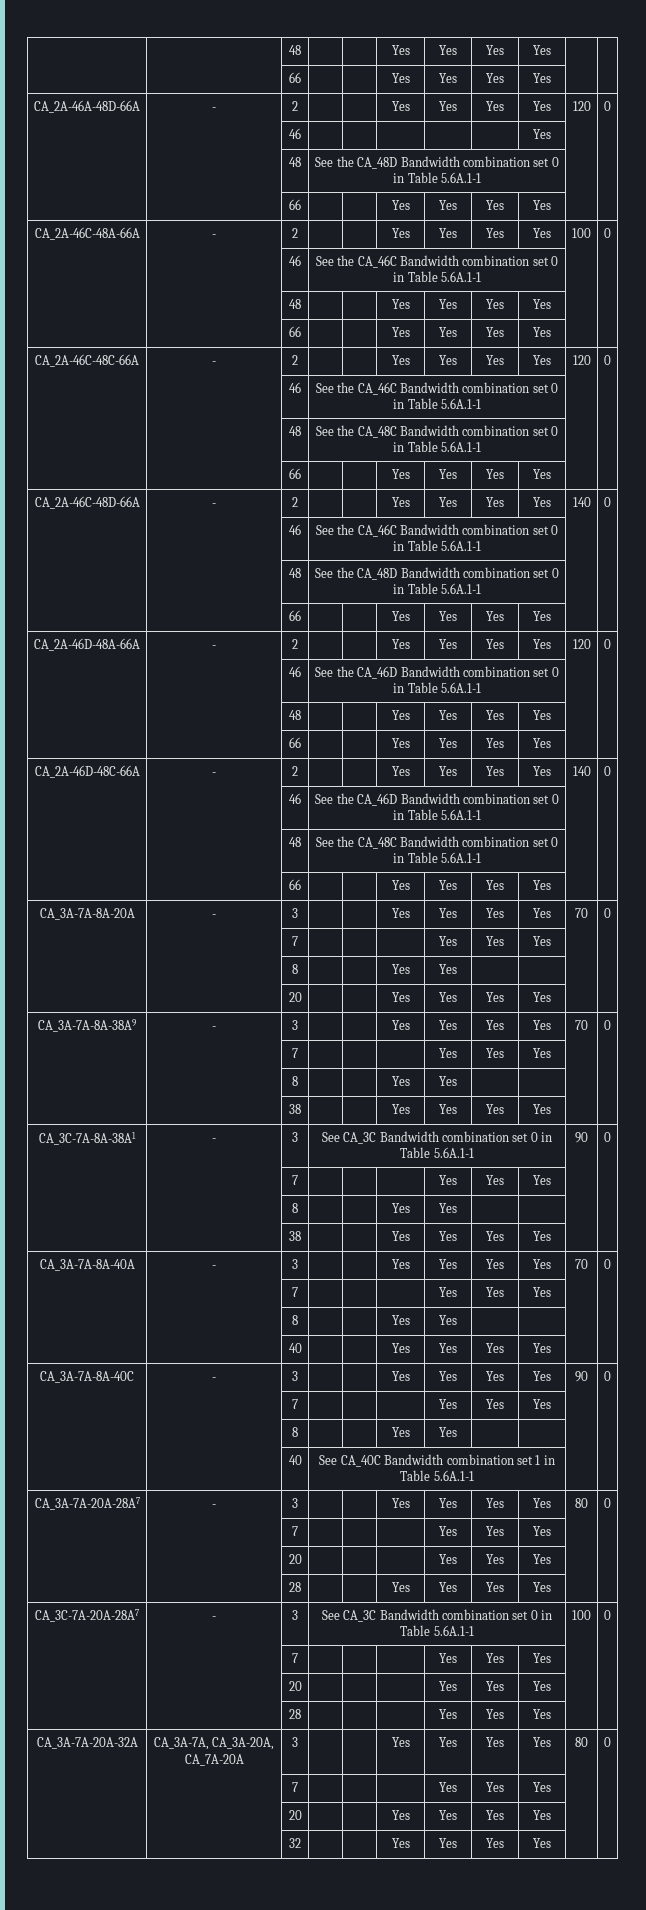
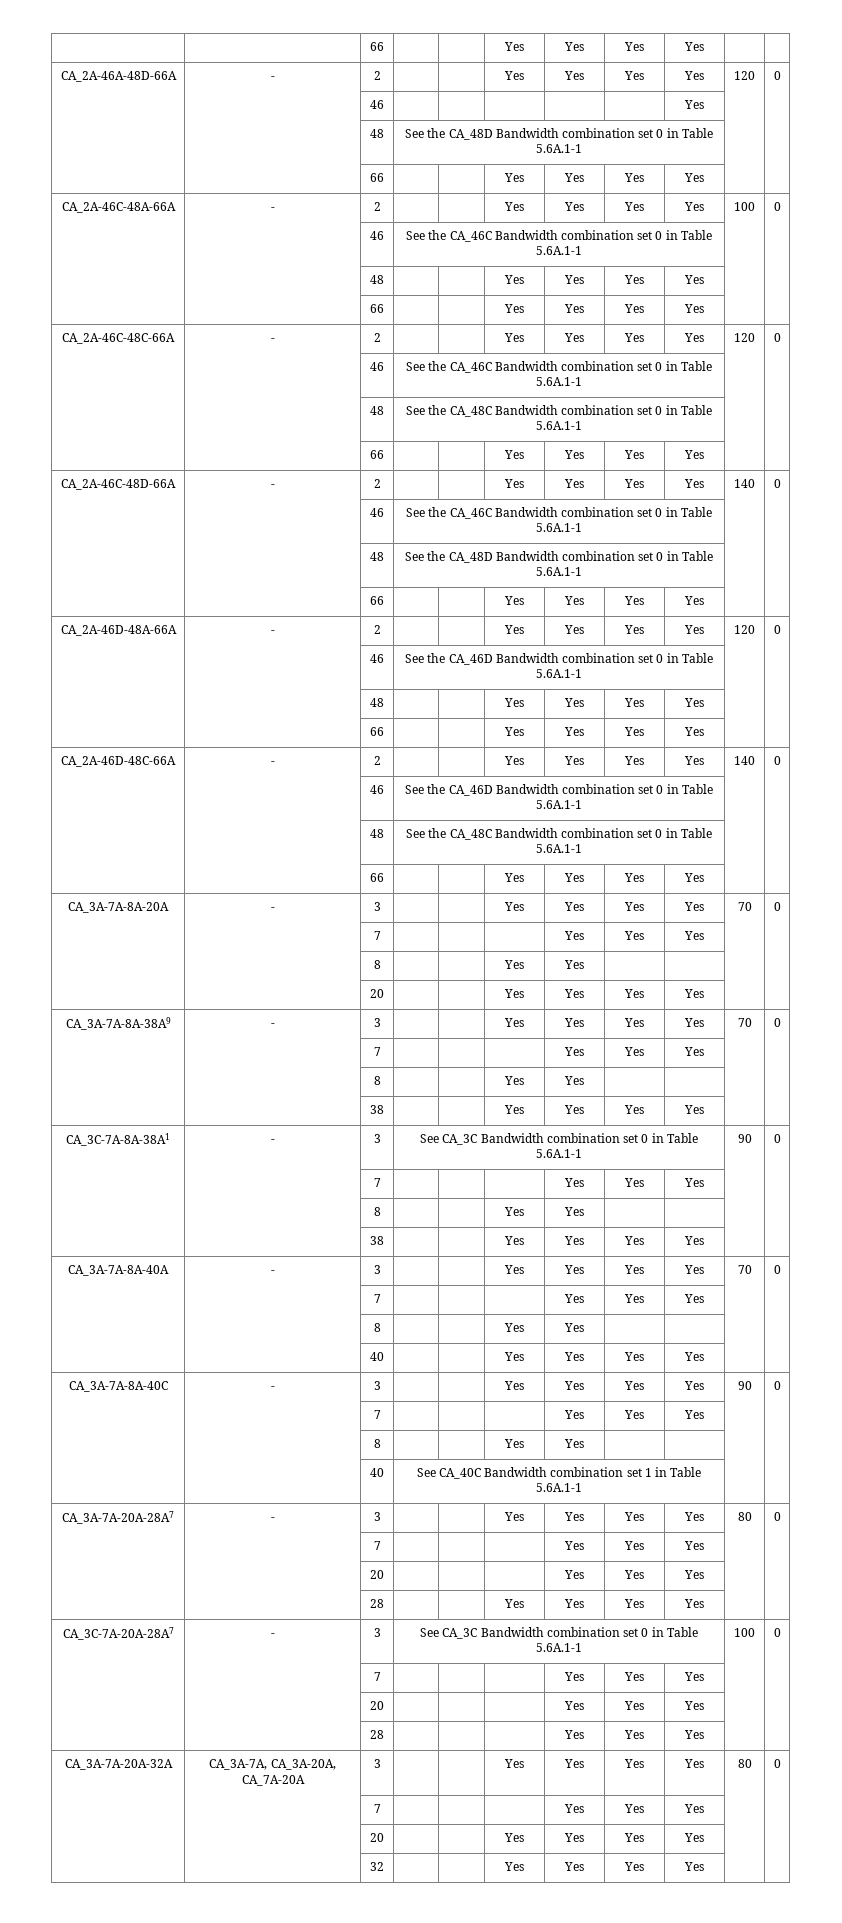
[289,45,301,55] [391,45,410,55] [439,45,457,55] [486,45,504,55] [533,45,551,55] | | 48 | | | Yes | Yes | Yes | Yes | | // | -> (370, 46) |

